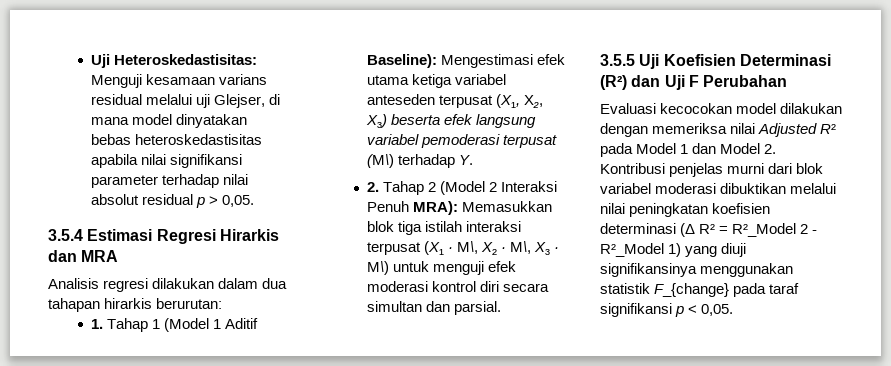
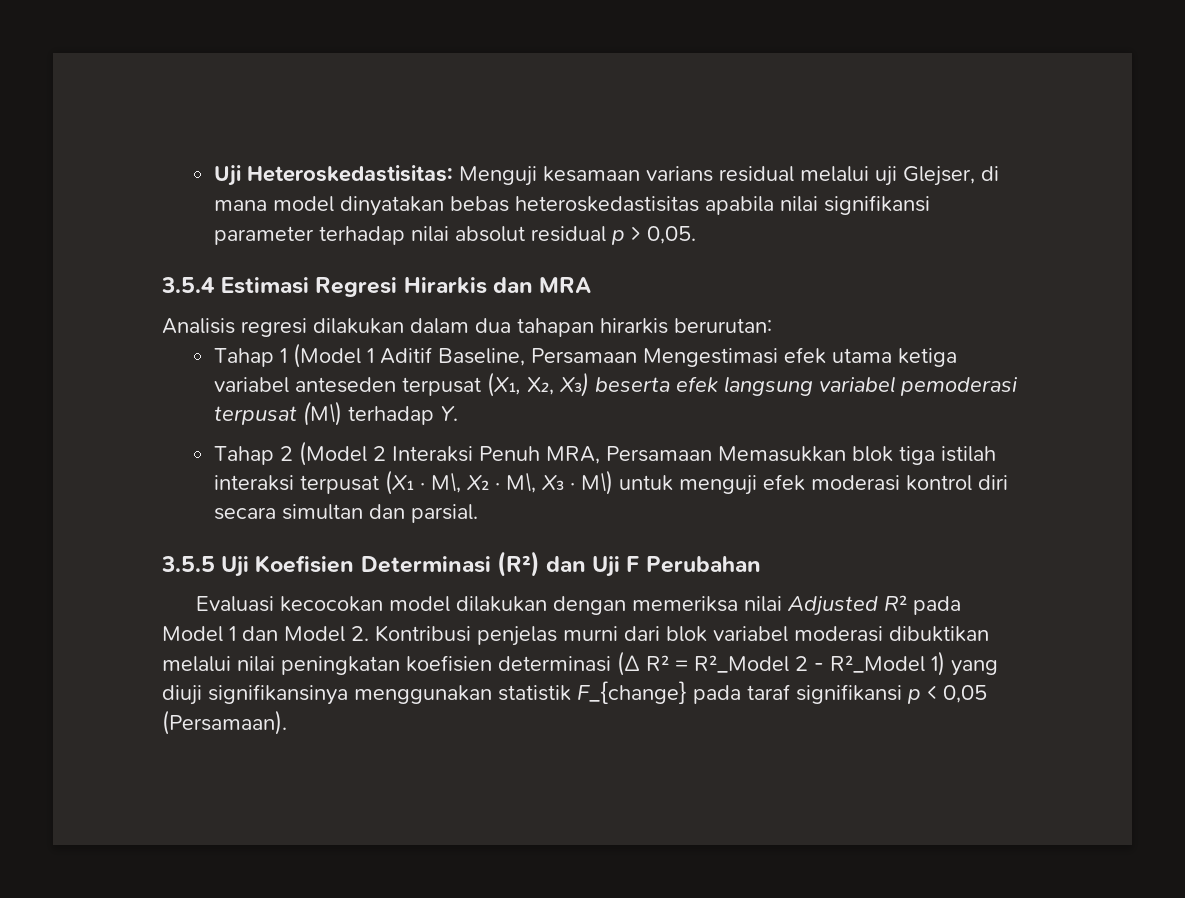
[91,319,104,329] 1. -> (772, 325) none
[367,54,438,68] Baseline): -> [437,348,637,366] Baseline, Persamaan
[367,182,380,192] 2. -> (458, 413) none
[413,201,459,215] MRA): -> [545,446,712,464] MRA, Persamaan
[701,304,734,316] 0,05. -> [943,685,987,703] [162,710,287,735] 0,05 (Persamaan).

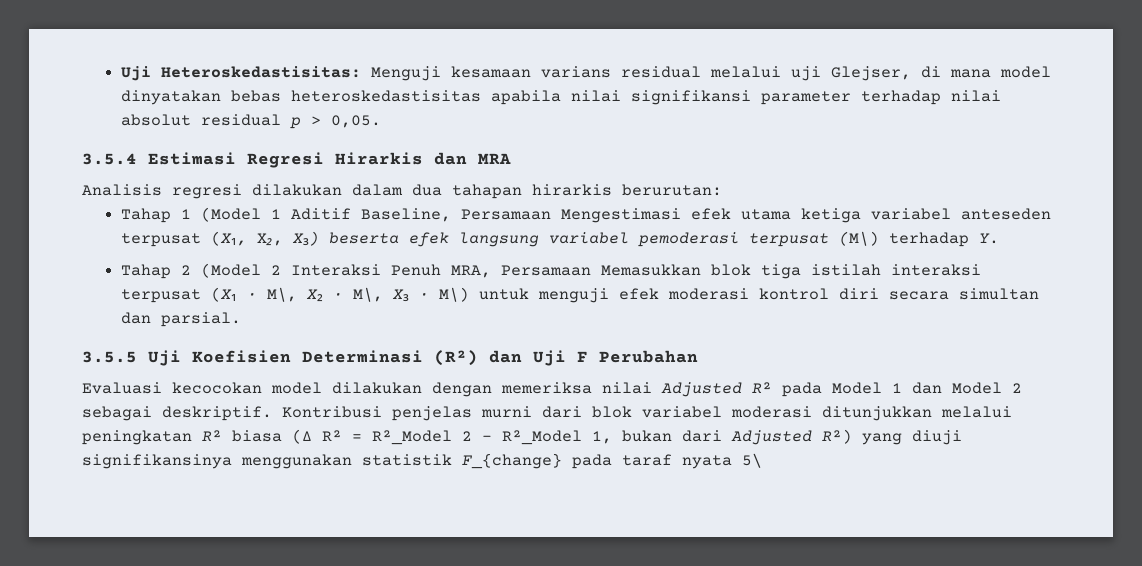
[351,626,369,641] 2. -> [1012,383,1022,393] [82,406,272,421] 2 sebagai deskriptif.
[889,626,989,642] [162,655,611,675] dibuktikan melalui nilai peningkatan koefisien determinasi -> [822,406,1012,421] [82,430,282,445] ditunjukkan melalui peningkatan R² biasa
[931,651,945,676] 1) -> [592,429,852,445] 1, bukan dari Adjusted R²)
[796,684,987,704] [162,710,287,735] signifikansi p < 0,05 (Persamaan). -> [682,453,762,469] nyata 5\

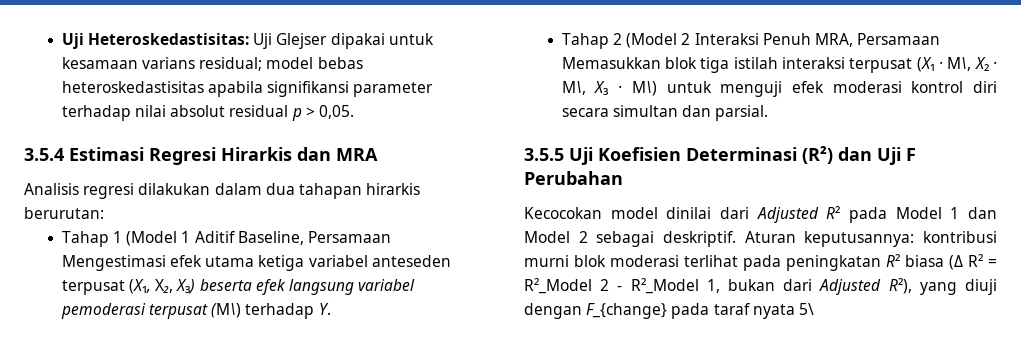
[370,66,1051,81] [120,90,221,105] Menguji kesamaan varians residual melalui uji Glejser, di mana model dinyatakan -> [253,33,434,49] [61,57,314,71] Uji Glejser dipakai untuk kesamaan varians residual; model
[570,90,621,102] nilai -> (263, 89) none
[82,382,652,397] Evaluasi kecocokan model dilakukan dengan memeriksa nilai -> [524,207,749,219] Kecocokan model dinilai dari
[282,406,1012,421] Kontribusi penjelas murni dari blok variabel moderasi ditunjukkan melalui -> [744,231,997,247] [524,255,781,271] Aturan keputusannya: kontribusi murni blok moderasi terlihat pada
[822,429,852,444] R²) -> [888,278,912,294] R²),
[82,454,452,469] signifikansinya menggunakan statistik -> [524,303,582,319] dengan

